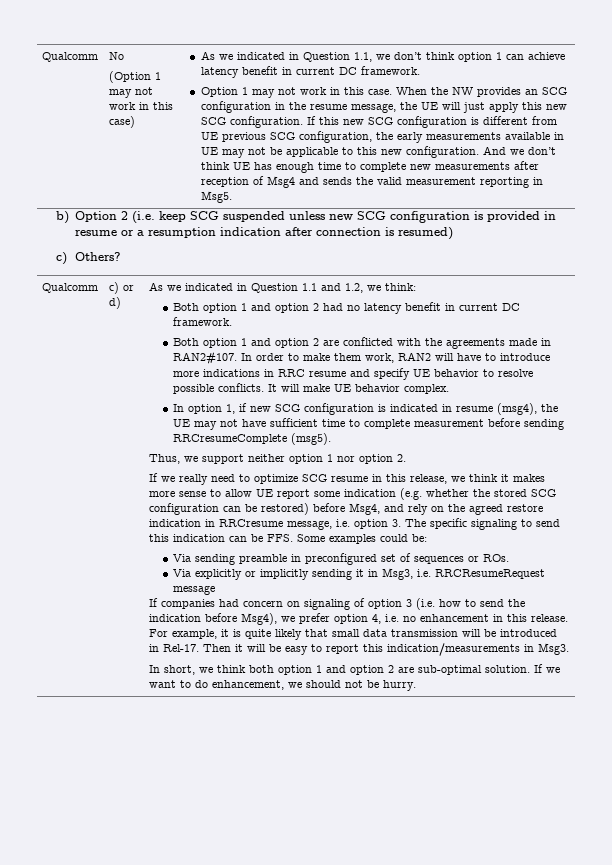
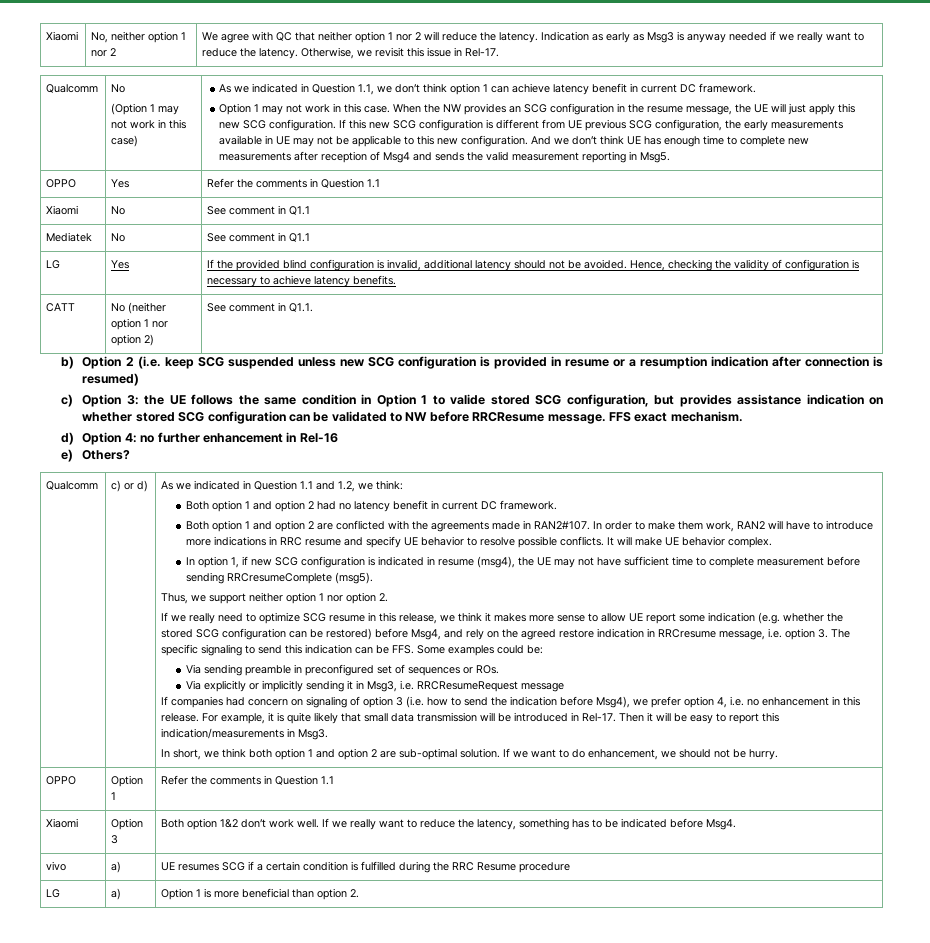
(42, 57) none -> [46,31,79,41] [91,31,187,43] [91,48,117,57] [202,31,865,43] [202,47,500,59] Xiaomi | No, neither option 1 nor 2 | We agree with QC that neither option 1 nor 2 will reduce the latency. Indication as early as Msg3 is anyway needed if we really want to reduce the latency. Otherwise, we revisit this issue in Rel-17. //
(232, 197) none -> [46,179,77,188] [111,179,130,188] [207,178,381,188] [46,205,79,215] [111,206,126,215] [207,205,311,215] [46,232,93,242] [111,233,126,242] [207,232,311,242] [46,260,61,269] [111,260,130,269] [207,259,860,271] [207,275,397,287] [46,303,76,312] [111,302,167,314] [111,318,169,330] [111,334,155,346] [207,302,314,312] // OPPO | Yes | Refer the comments in Question 1.1 // Xiaomi | No | See comment in Q1.1 // Mediatek | No | See comment in Q1.1 // LG | Yes | If the provided blind configuration is invalid, additional latency should not be avoided. Hence, checking the validity of configuration is necessary to achieve latency benefits. // CATT | No (neither option 1 nor option 2) | See comment in Q1.1.
(67, 258) none -> [82,394,883,407] [82,411,743,424] [61,432,338,445] [61,449,74,462] Option 3: the UE follows the same condition in Option 1 to valide stored SCG configuration, but provides assistance indication on whether stored SCG configuration can be validated to NW before RRCResume message. FFS exact mechanism. // d) Option 4: no further enhancement in Rel-16 // e)
(417, 685) none -> [46,776,77,785] [111,775,144,787] [111,792,117,800] [161,775,335,785] [46,818,79,828] [111,818,144,830] [111,835,119,844] [161,818,737,830] [46,861,67,871] [111,861,122,873] [161,861,571,873] [46,889,61,898] [111,888,122,900] [161,888,360,900] // OPPO | Option 1 | Refer the comments in Question 1.1 // Xiaomi | Option 3 | Both option 1&2 don’t work well. If we really want to reduce the latency, something has to be indicated before Msg4. // vivo | a) | UE resumes SCG if a certain condition is fulfilled during the RRC Resume procedure // LG | a) | Option 1 is more beneficial than option 2.

